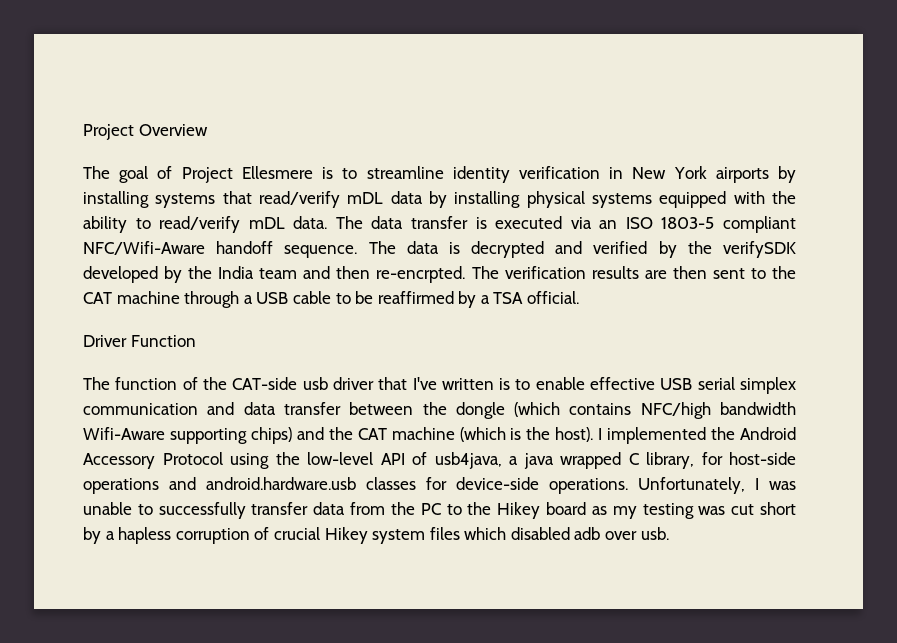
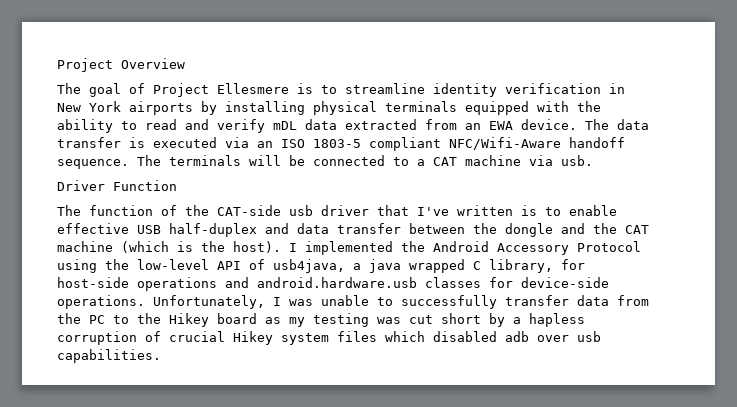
[155,191,652,208] systems that read/verify mDL data by installing physical systems -> [313,101,457,115] physical terminals
[159,216,328,233] read/verify mDL data. -> [145,119,577,133] read and verify mDL data extracted from an EWA device.
[406,241,796,258] [83,266,797,283] [83,291,580,308] data is decrypted and verified by the verifySDK developed by the India team and then re-encrpted. The verification results are then sent to the CAT machine through a USB cable to be reaffirmed by a TSA official. -> [169,155,593,166] terminals will be connected to a CAT machine via usb.
[697,377,796,394] [83,403,198,415] serial simplex communication -> [169,223,257,237] half-duplex
[514,402,796,419] [83,427,292,444] (which contains NFC/high bandwidth Wifi-Aware supporting chips) -> (553, 230) none
[640,527,669,540] usb. -> [577,331,601,342] [57,349,161,363] usb capabilities.

